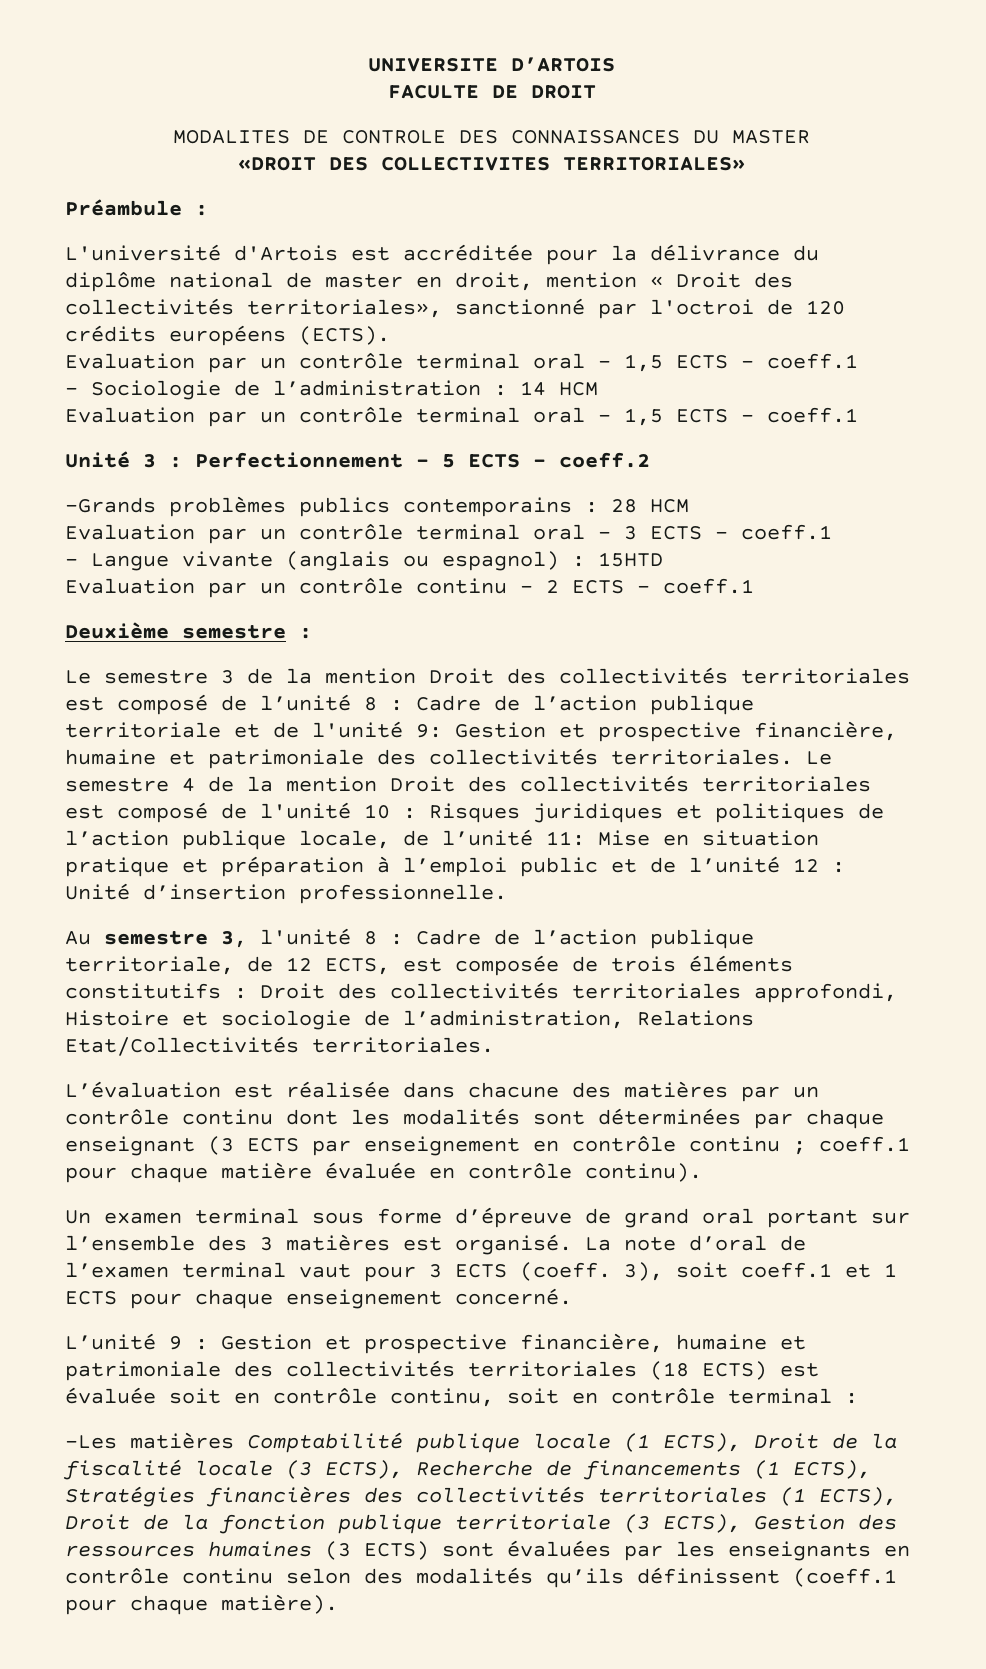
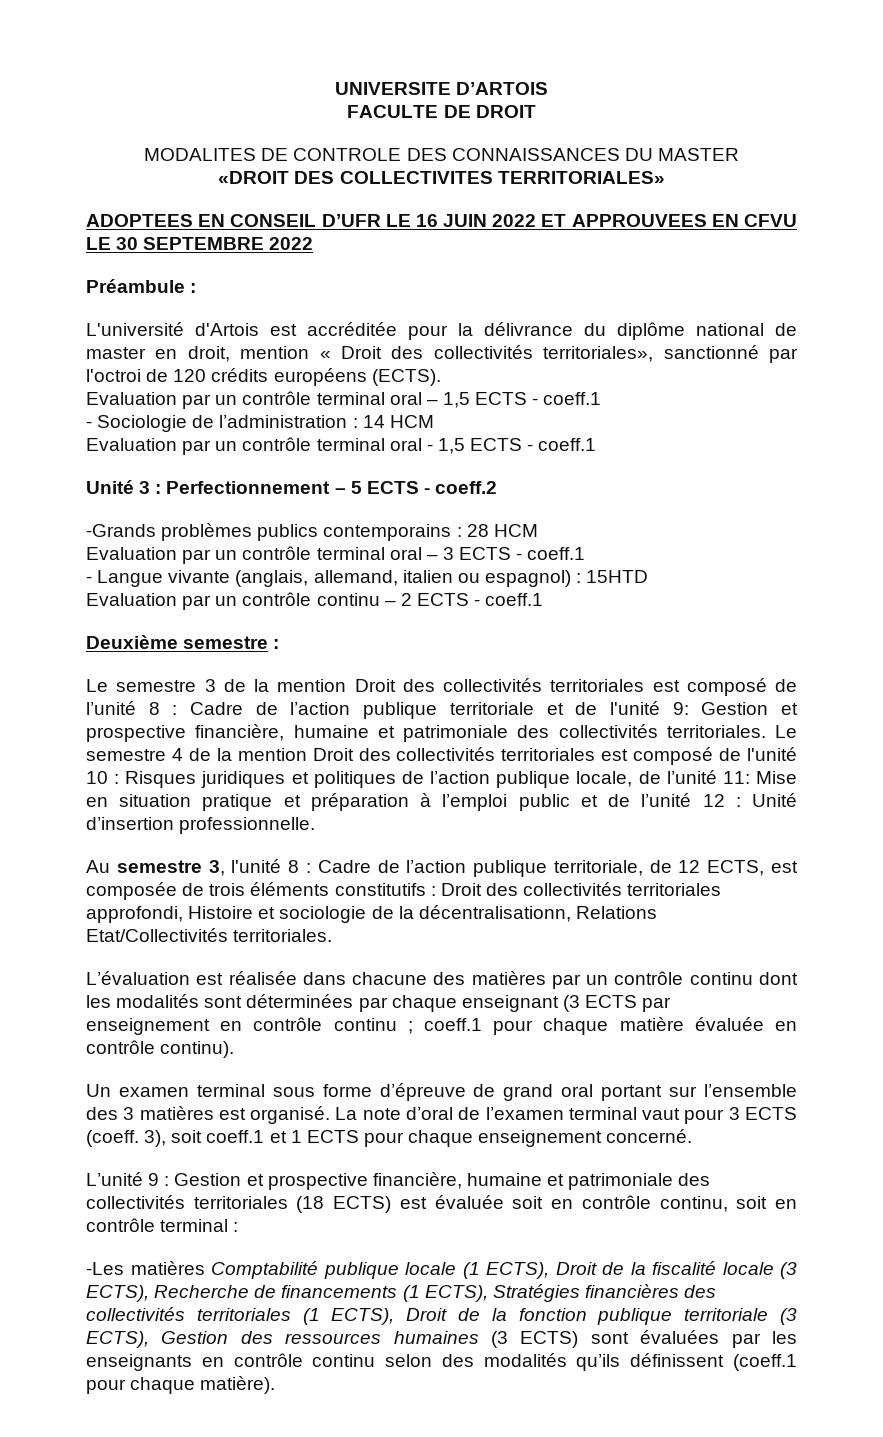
(745, 164) none -> [86,214,797,227] [86,237,314,250] // ADOPTEES EN CONSEIL D’UFR LE 16 JUIN 2022 ET APPROUVEES EN CFVU LE 30 SEPTEMBRE 2022
[286,551,390,571] (anglais -> [235,570,453,587] (anglais, allemand, italien
[403,1010,624,1029] l’administration, -> [398,905,571,922] la décentralisationn,

